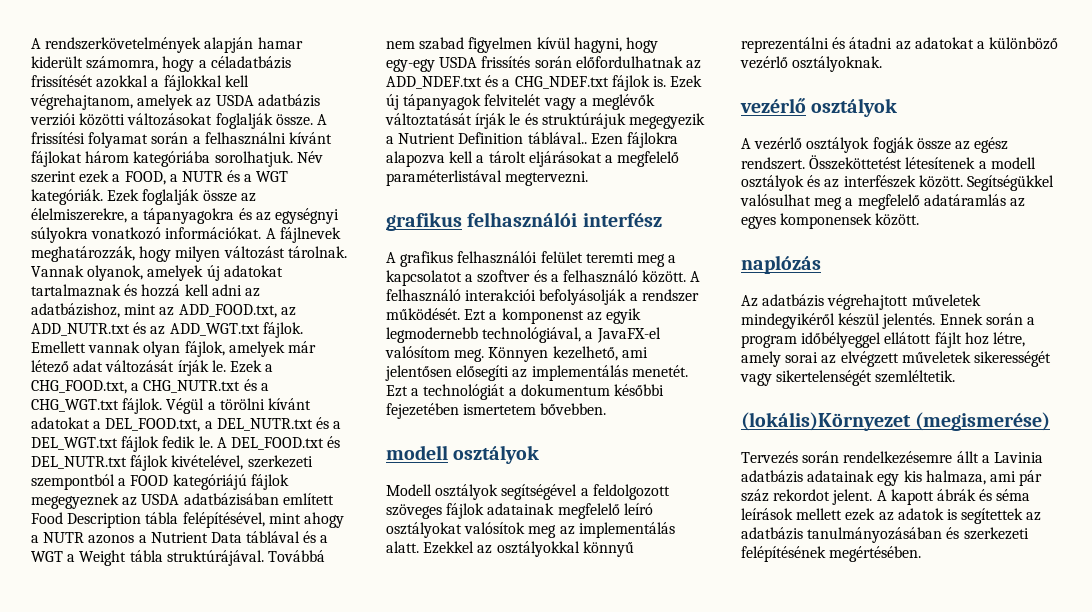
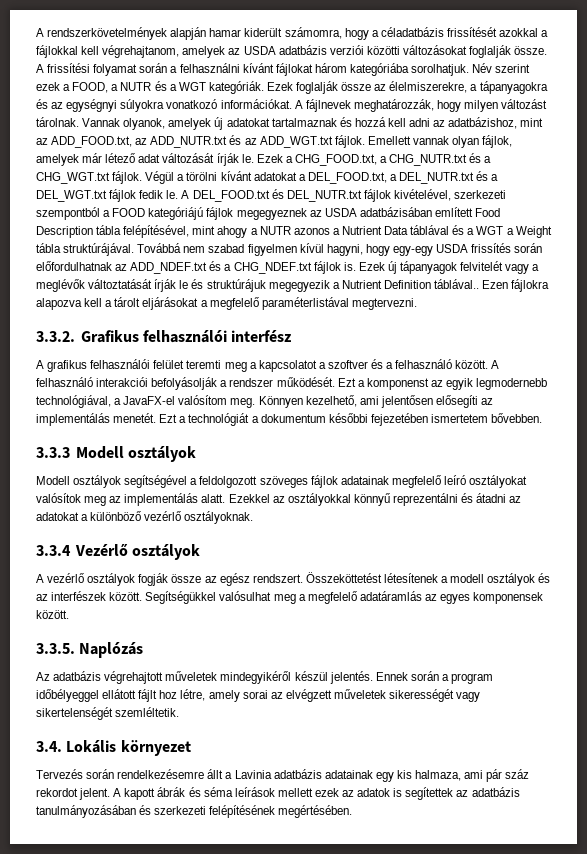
[386,212,462,231] grafikus -> [36,330,139,343] 3.3.2. Grafikus
[386,445,448,460] modell -> [36,446,124,459] 3.3.3 Modell
[740,98,806,113] vezérlő -> [36,544,128,556] 3.3.4 Vezérlő
[741,255,821,274] naplózás -> [36,642,144,658] 3.3.5. Naplózás
[741,412,1051,431] (lokális)Környezet (megismerése) -> [36,740,191,756] 3.4. Lokális környezet

